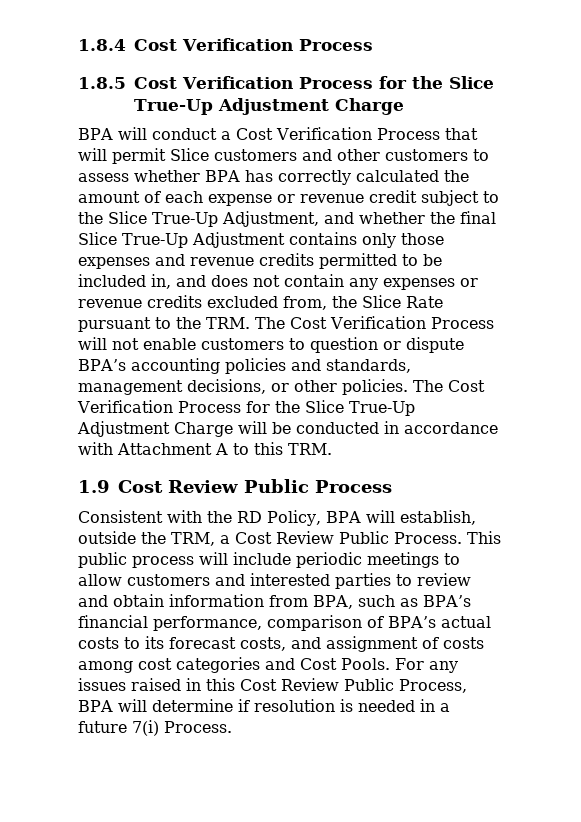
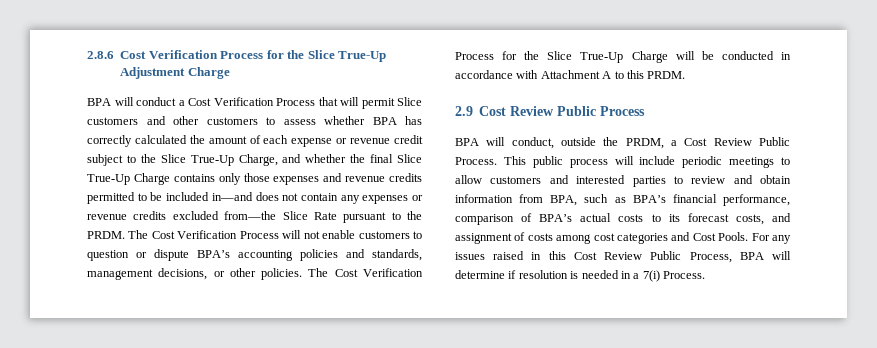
[78,38,373,51] [78,77,126,89] 1.8.4 Cost Verification Process // 1.8.5 -> [87,51,114,59] 2.8.6
[222,211,319,227] Adjustment, -> [238,154,278,166] Charge,
[192,232,285,248] Adjustment -> [133,173,170,185] Charge
[151,274,206,289] in, and -> [211,192,253,201] in—and
[283,296,357,310] from, the -> [224,211,277,220] from—the
[206,317,250,329] TRM. -> [87,231,125,239] PRDM.
[77,421,170,437] Adjustment -> (624, 57) none
[288,443,332,455] [78,480,110,493] TRM. // 1.9 -> [647,71,686,79] [455,106,473,116] PRDM. // 2.9
[78,510,476,526] Consistent with the RD Policy, BPA will establish, -> [455,137,554,149] BPA will conduct,
[171,532,215,546] TRM, -> [625,138,664,149] PRDM,
[78,721,127,733] future -> (640, 276) none

